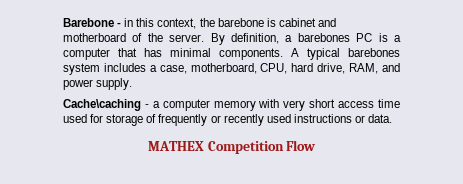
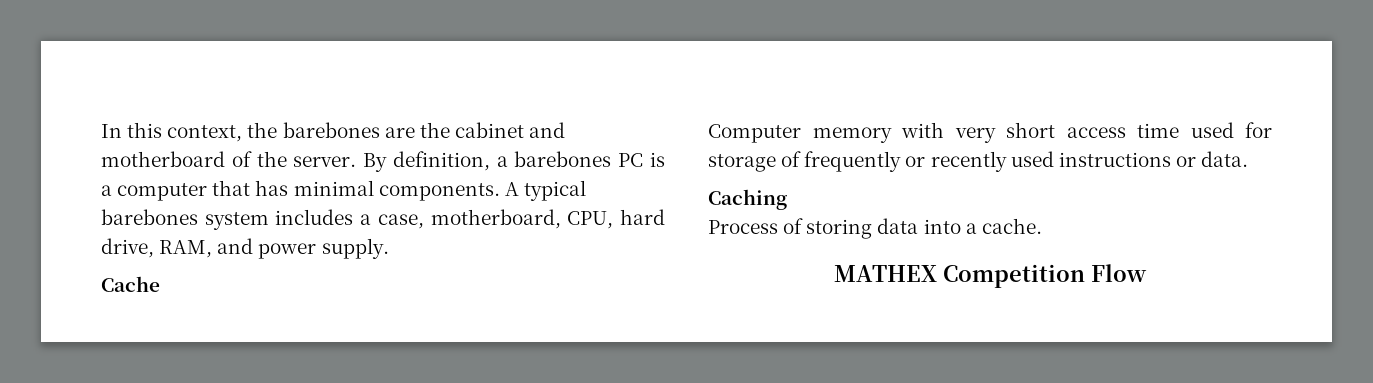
[63,18,276,29] Barebone - in this context, the barebone is -> [101,122,450,142] In this context, the barebones are the
[63,99,210,111] Cache\caching - a computer -> [101,276,160,292] [708,124,801,143] Cache // Computer
(393, 118) none -> [708,189,787,210] [708,218,1042,239] // Caching // Process of storing data into a cache.

